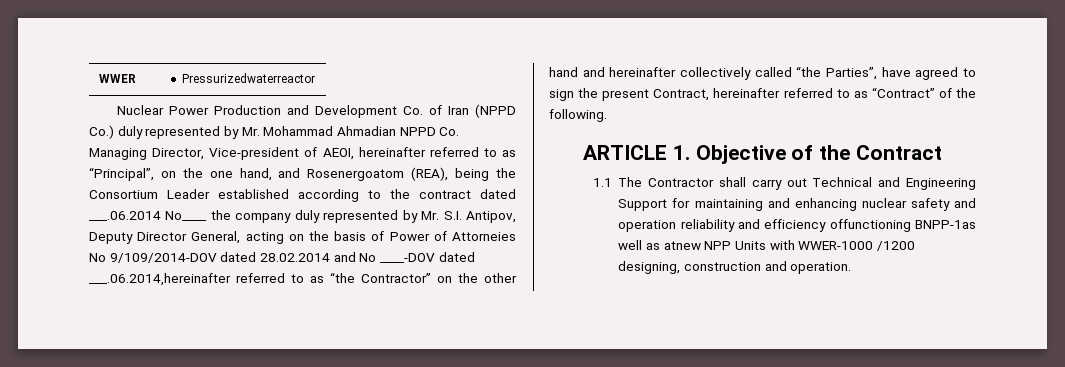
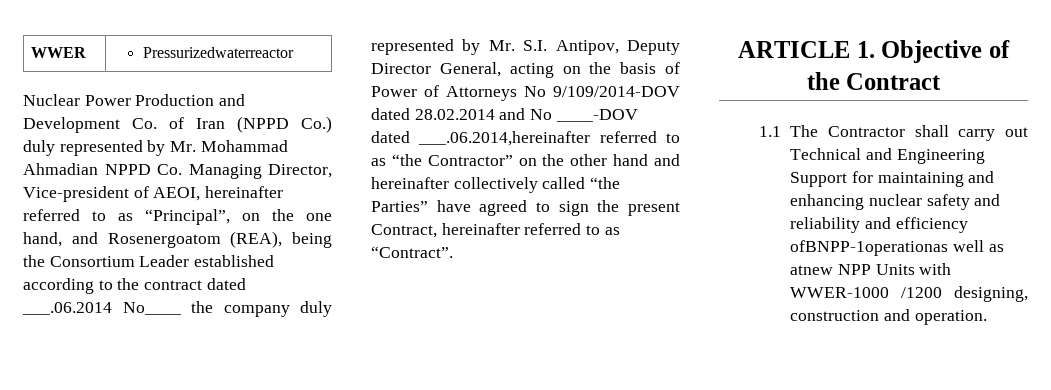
[451,232,516,241] Attorneies -> [446,86,517,101] Attorneys
[826,67,877,80] Parties”, -> [371,201,428,212] Parties”
[871,87,977,98] [549,109,607,122] “Contract” of the following. -> [371,246,453,258] “Contract”.
[618,220,677,232] operation -> (1001, 200) none
[829,219,976,232] offunctioning BNPP-1as -> [790,240,949,256] ofBNPP-1operationas

